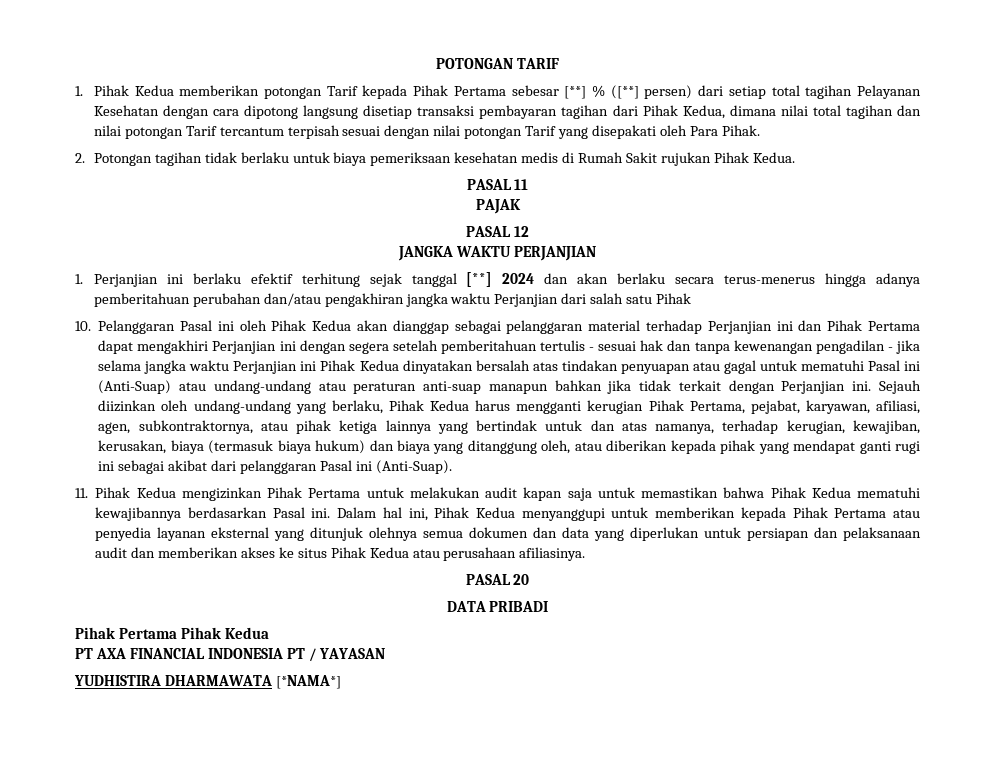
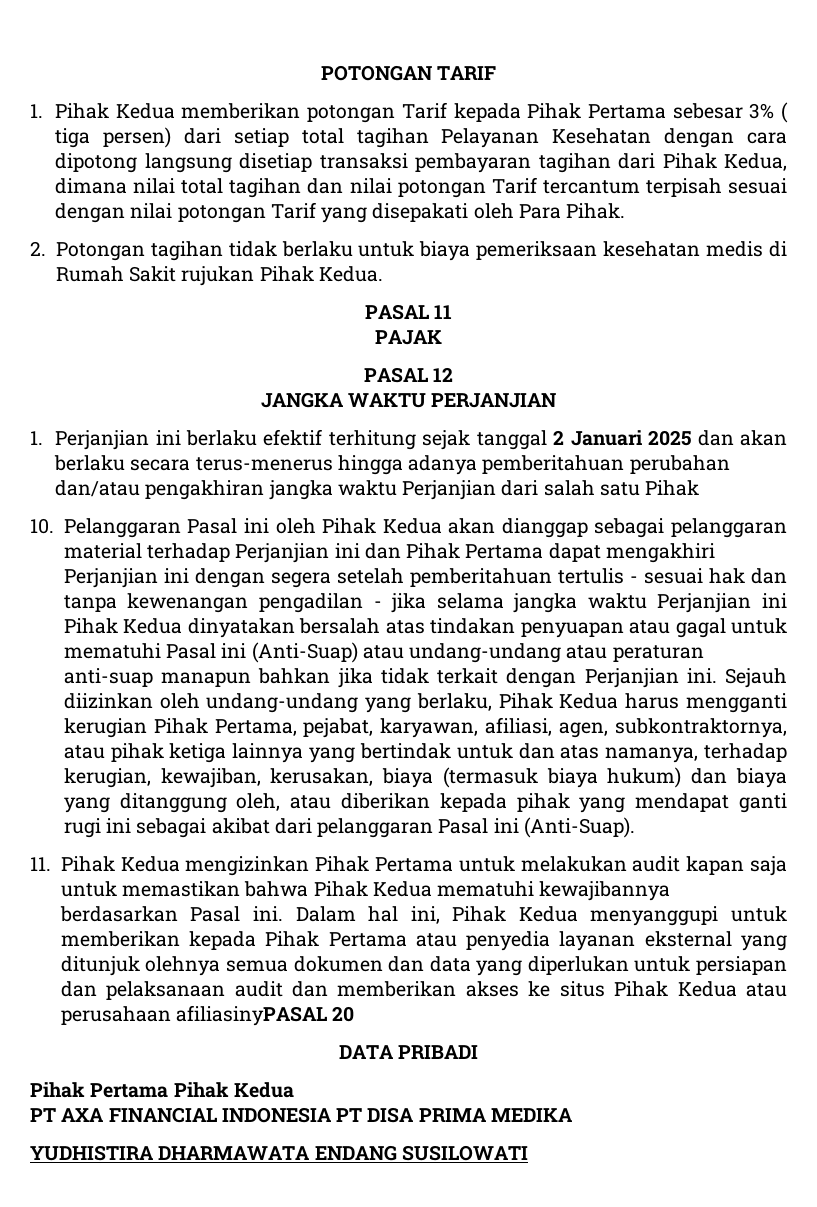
[564,85,639,99] [**] % ([**] -> [749,102,788,123] [55,128,91,148] 3% ( tiga
[466,272,535,287] [**] 2024 -> [553,430,692,446] 2 Januari 2025
[519,547,586,561] [465,574,511,585] afiliasinya. // PASAL -> [176,1005,328,1026] afiliasinyPASAL
[308,648,386,662] / YAYASAN -> [367,1107,572,1123] DISA PRIMA MEDIKA
[275,675,341,689] [*NAMA*] -> [314,1145,528,1161] ENDANG SUSILOWATI

